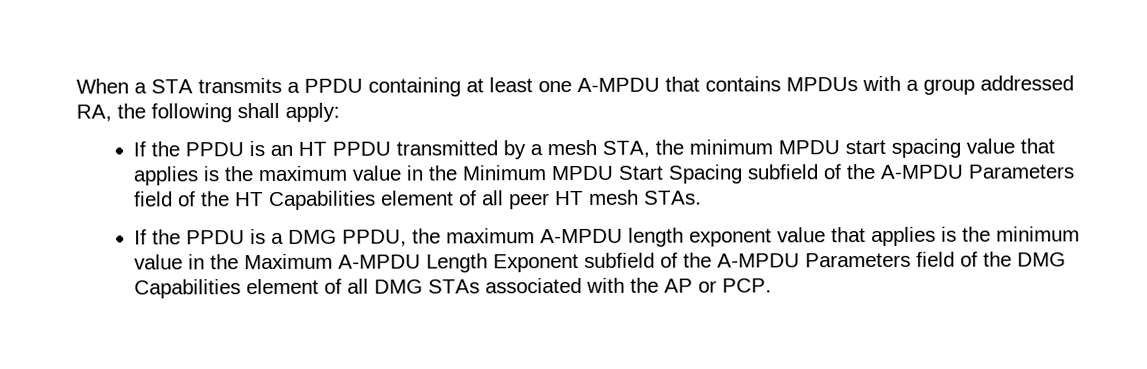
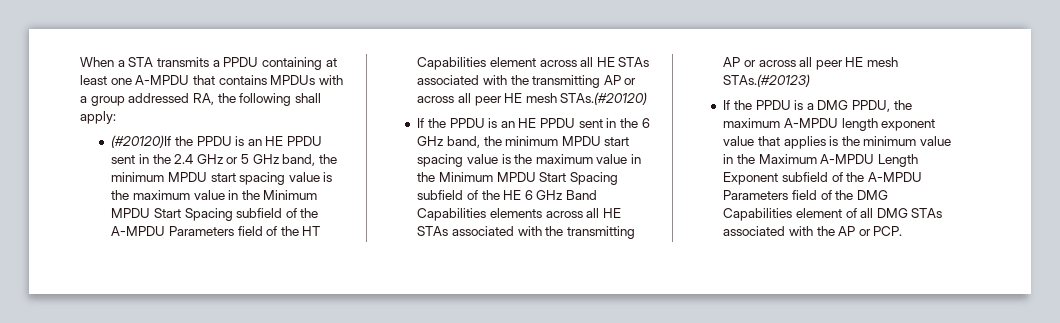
[133,138,1056,160] [133,166,200,186] If the PPDU is an HT PPDU transmitted by a mesh STA, the minimum MPDU start spacing value that applies -> [111,135,323,148] [111,154,338,166] [111,172,320,185] (#20120)If the PPDU is an HE PPDU sent in the 2.4 GHz or 5 GHz band, the minimum MPDU start spacing value
[459,189,703,210] of all peer HT mesh STAs. -> [539,57,650,67] [417,75,637,88] [417,92,648,106] [417,118,650,128] [417,136,630,148] [417,154,642,167] [417,172,618,185] [417,190,598,200] [417,208,621,221] [417,226,635,239] [723,57,899,70] [723,74,811,87] across all HE STAs associated with the transmitting AP or across all peer HE mesh STAs.(#20120) // If the PPDU is an HE PPDU sent in the 6 GHz band, the minimum MPDU start spacing value is the maximum value in the Minimum MPDU Start Spacing subfield of the HE 6 GHz Band Capabilities elements across all HE STAs associated with the transmitting AP or across all peer HE mesh STAs.(#20123)

